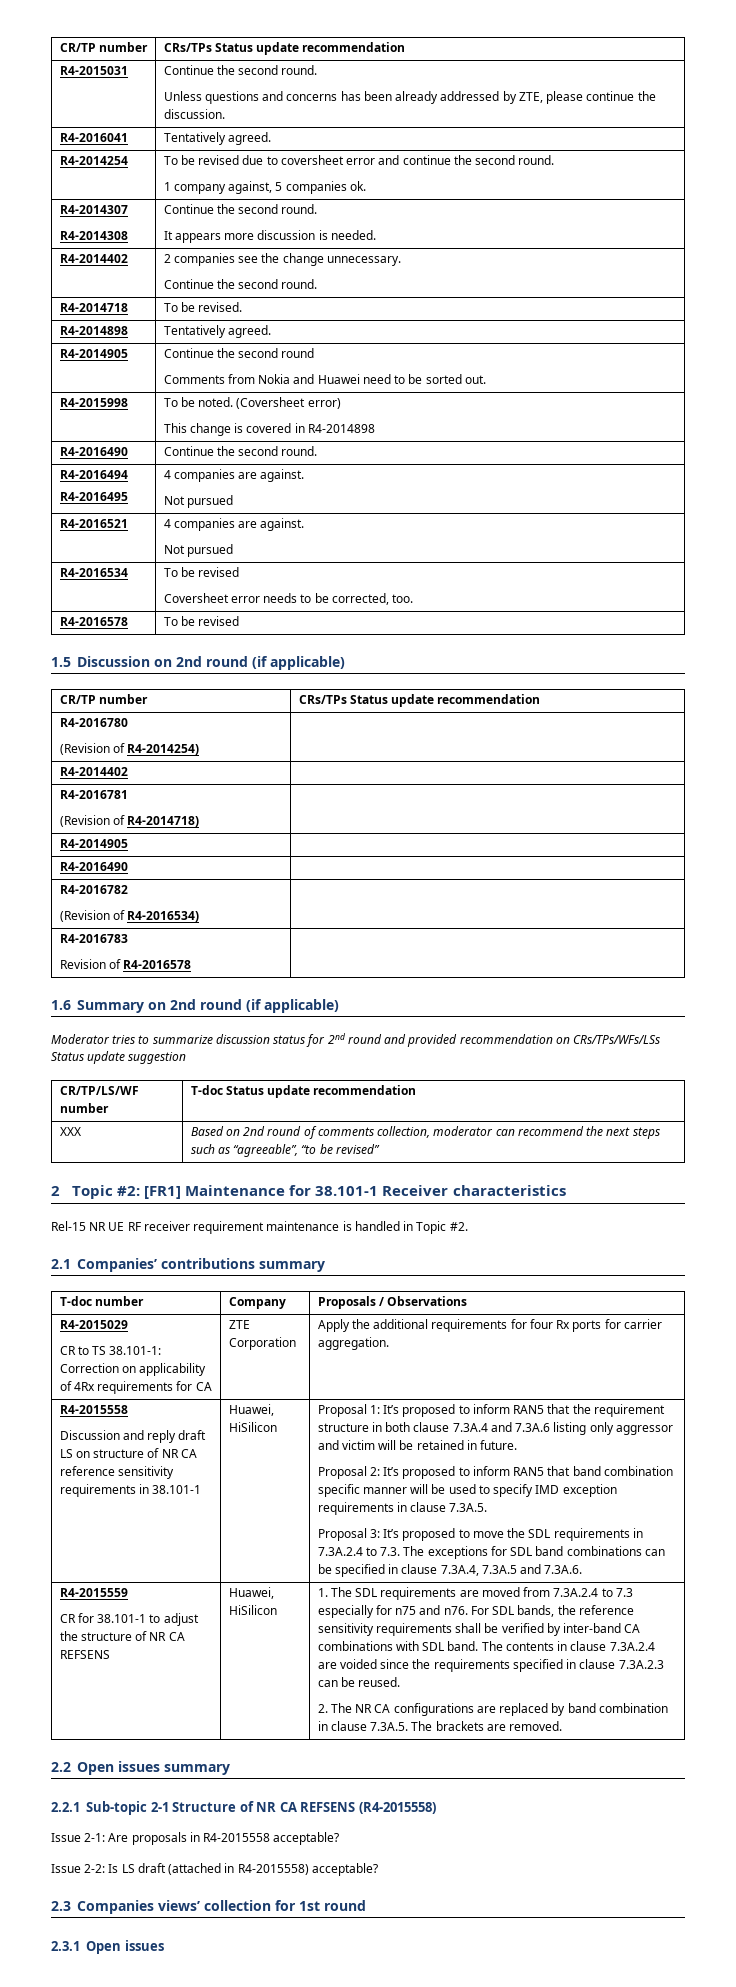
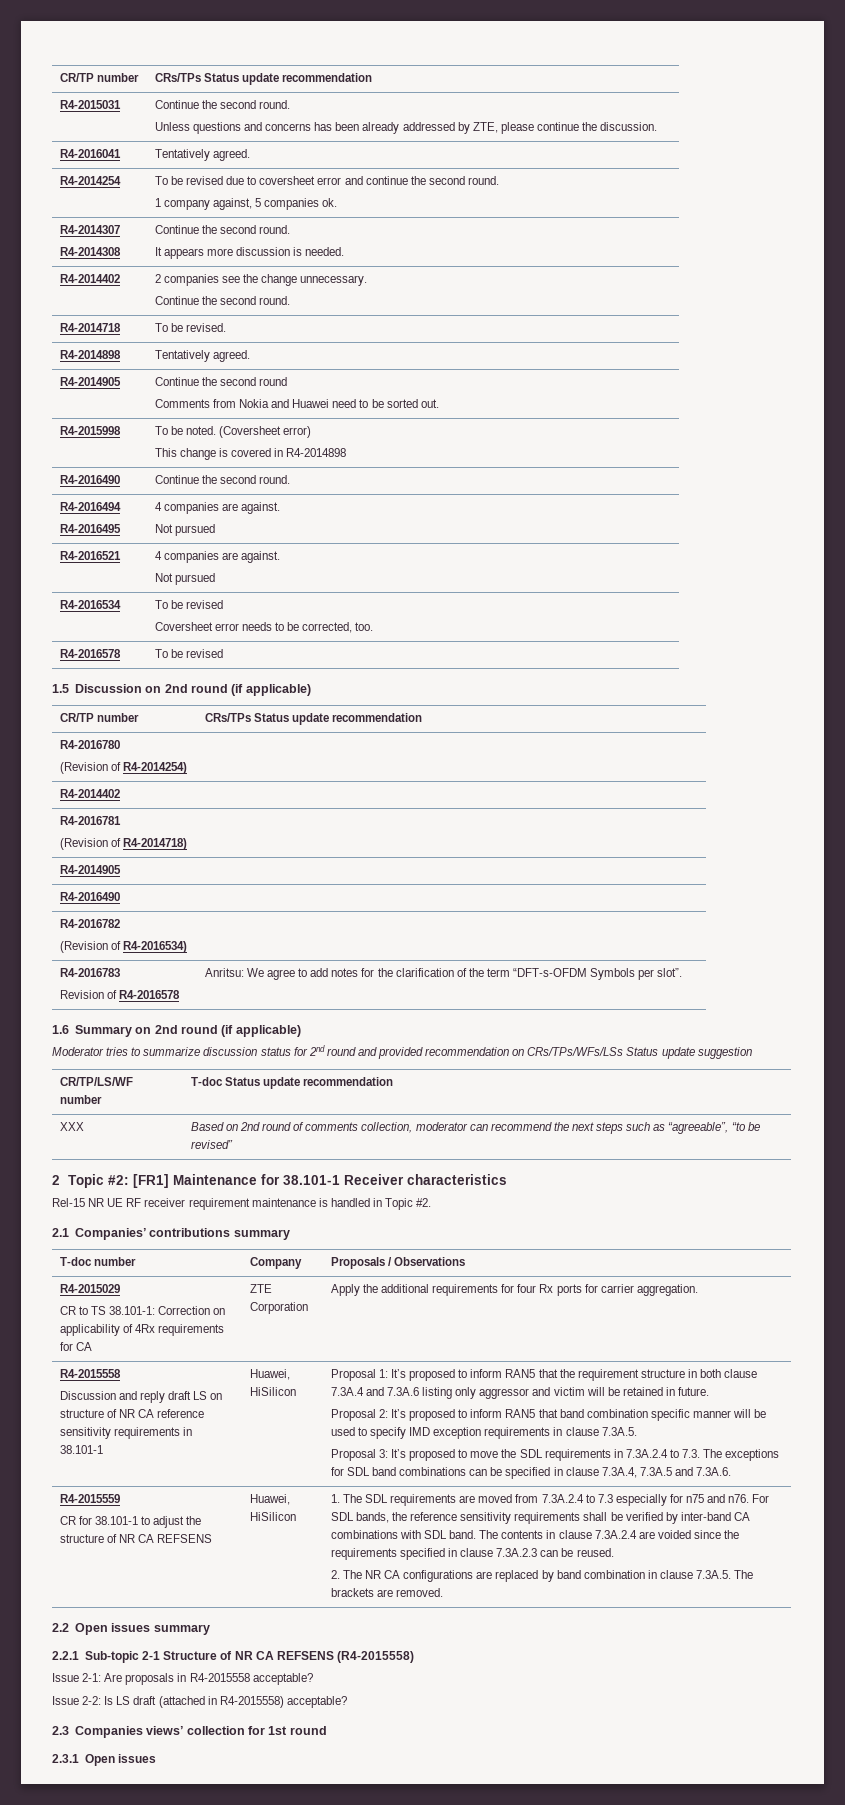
(192, 964) none -> [204,968,683,980] Anritsu: We agree to add notes for the clarification of the term “DFT-s-OFDM Symbols per slot”.

